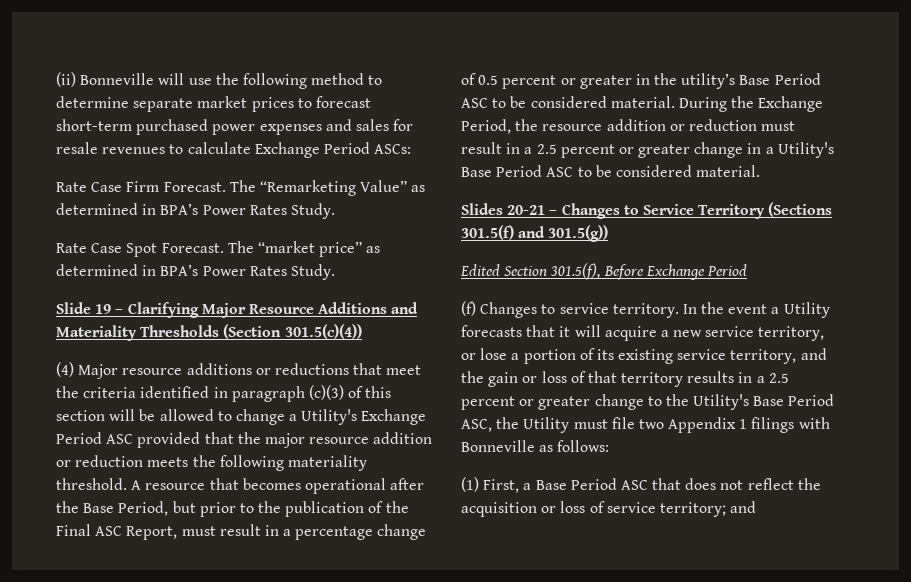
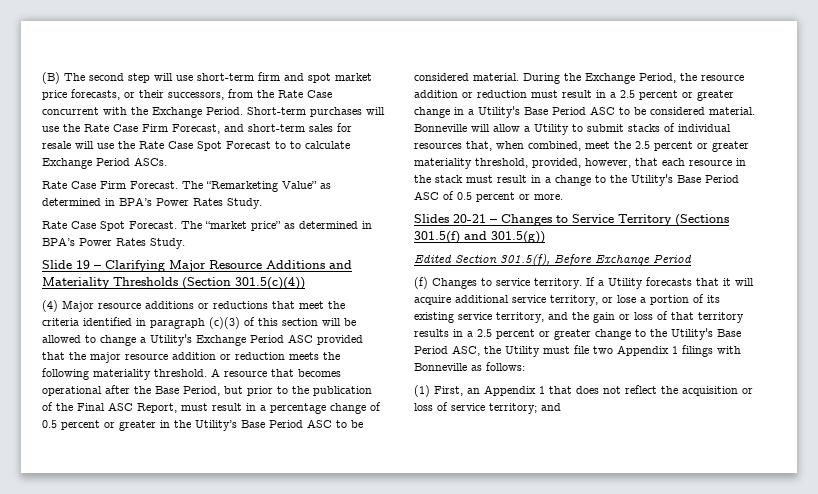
[56,72,383,89] [56,96,371,112] [56,119,414,135] [56,142,166,154] (ii) Bonneville will use the following method to determine separate market prices to forecast short-term purchased power expenses and sales for resale revenues -> [42,72,372,84] [42,89,332,100] [42,107,385,118] [42,123,352,134] [42,141,286,151] (B) The second step will use short-term firm and spot market price forecasts, or their successors, from the Rate Case concurrent with the Exchange Period. Short-term purchases will use the Rate Case Firm Forecast, and short-term sales for resale will use the Rate Case Spot Forecast to
[374,144,412,154] ASCs: -> [134,157,167,166] ASCs.
[681,73,736,89] utility’s -> [195,420,237,431] Utility’s
(761, 171) none -> [414,123,731,135] [414,141,749,152] [414,158,746,169] [414,174,739,186] [414,191,563,202] Bonneville will allow a Utility to submit stacks of individual resources that, when combined, meet the 2.5 percent or greater materiality threshold, provided, however, that each resource in the stack must result in a change to the Utility's Base Period ASC of 0.5 percent or more.
[682,302,768,314] In the event -> [586,277,595,286] If
[660,330,703,337] a new -> [455,295,509,303] additional
[523,478,648,490] a Base Period ASC -> [467,385,545,396] an Appendix 1

